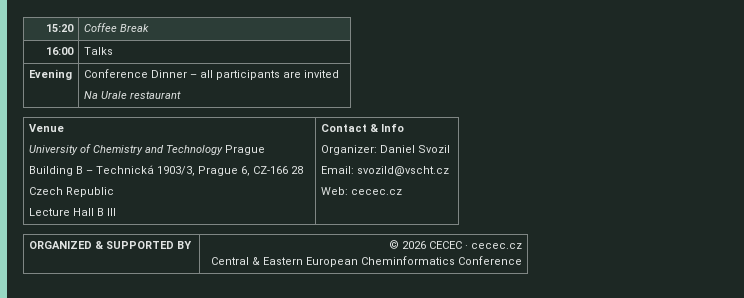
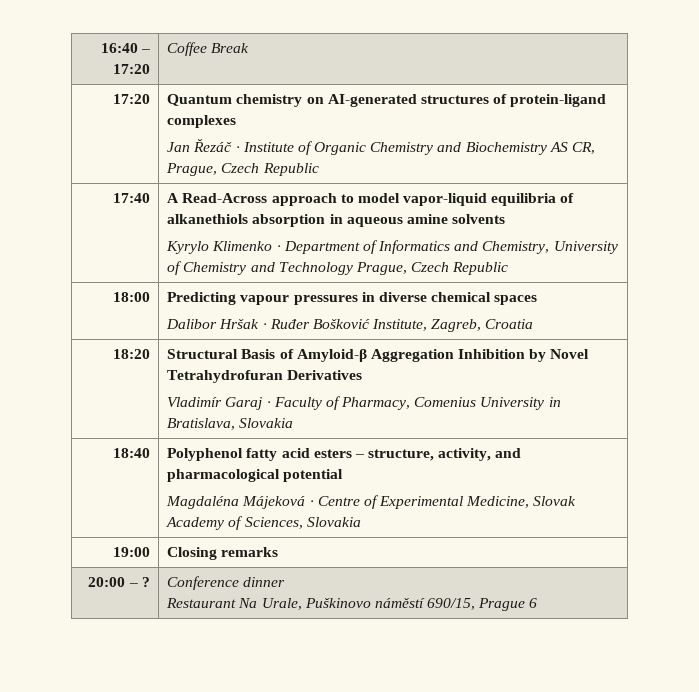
[46,24,75,32] 15:20 -> [100,43,150,53] [112,64,150,74] 16:40 – 17:20
[46,47,75,55] [83,47,113,55] [28,69,72,80] [83,69,339,80] [83,91,181,99] [28,124,64,132] 16:00 | Talks // Evening | Conference Dinner – all participants are invited // Na Urale restaurant // Venue // -> [112,94,150,104] [167,94,607,107] [167,115,237,128] [167,139,596,155] [166,163,319,176] [112,193,150,203] [167,193,575,206] [167,214,506,227] [166,240,550,254] 17:20 | Quantum chemistry on AI-generated structures of protein-ligand complexes // Jan Řezáč · Institute of Organic Chemistry and Biochemistry AS CR, Prague, Czech Republic // 17:40 | A Read-Across approach to model vapor-liquid equilibria of alkanethiols absorption in aqueous amine solvents // Kyrylo Klimenko · Department of Informatics and Chemistry,
[224,145,265,155] [28,165,303,176] [28,187,114,197] [28,208,116,216] [320,124,404,132] [320,145,450,155] [320,166,449,176] [320,187,402,195] [28,241,192,249] [389,240,523,249] [211,256,523,267] Prague // Building B – Technická 1903/3, Prague 6, CZ-166 28 // Czech Republic // Lecture Hall B III | Contact & Info // Organizer: Daniel Svozil // Email: svozild@vscht.cz // Web: cecec.cz // ORGANIZED & SUPPORTED BY | © 2026 CECEC · cecec.cz // Central & Eastern European Cheminformatics Conference -> [355,262,509,275] [112,292,150,302] [167,292,538,305] [166,319,534,332] [112,349,150,359] [167,349,590,362] [167,370,363,383] [167,396,561,410] [167,418,294,430] [112,448,150,458] [167,448,522,461] [167,469,344,482] [166,495,577,509] [166,516,361,530] [112,547,150,557] [167,547,279,560] [88,577,150,587] [167,576,286,590] [166,598,538,611] Prague, Czech Republic // 18:00 | Predicting vapour pressures in diverse chemical spaces // Dalibor Hršak · Ruđer Bošković Institute, Zagreb, Croatia // 18:20 | Structural Basis of Amyloid-β Aggregation Inhibition by Novel Tetrahydrofuran Derivatives // Vladimír Garaj · Faculty of Pharmacy, Comenius University in Bratislava, Slovakia // 18:40 | Polyphenol fatty acid esters – structure, activity, and pharmacological potential // Magdaléna Májeková · Centre of Experimental Medicine, Slovak Academy of Sciences, Slovakia // 19:00 | Closing remarks // 20:00 – ? | Conference dinner // Restaurant Na Urale, Puškinovo náměstí 690/15, Prague 6

